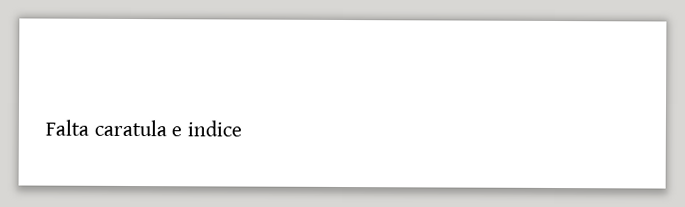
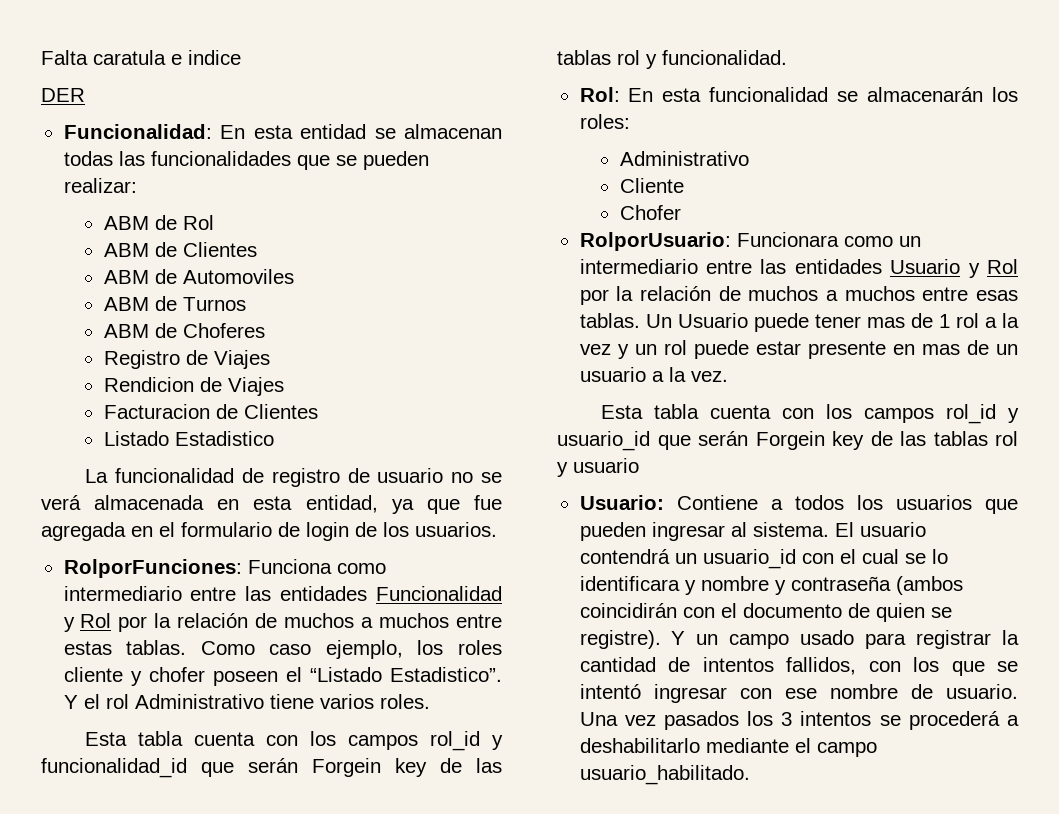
(243, 128) none -> [41,88,85,102] [63,124,503,139] [63,151,429,170] [63,178,137,193] [103,215,214,230] [103,242,257,257] [103,269,294,284] [103,296,246,311] [103,323,265,338] [103,350,270,369] [103,377,284,396] [103,404,318,419] [103,431,274,446] [85,468,502,487] [41,495,503,514] [41,522,497,541] [63,559,386,578] [63,586,503,601] [63,613,502,632] [63,640,502,659] [63,667,502,686] [63,694,430,709] [85,731,504,751] [41,758,502,778] [557,50,787,69] [579,87,1018,102] [579,114,630,129] [619,151,749,166] [619,178,684,193] [619,205,681,220] [579,232,921,251] [579,259,1018,278] [579,286,1018,305] [579,313,1019,332] [579,340,1018,359] [579,367,728,382] [601,404,1020,424] [557,431,1018,451] [557,458,639,477] [579,495,1018,514] [579,522,926,541] [579,549,948,569] [579,576,963,595] [579,603,952,622] [579,630,1019,649] [579,657,1018,676] [579,684,1018,703] [579,711,1019,730] [579,738,877,757] [579,765,750,785] // DER // Funcionalidad: En esta entidad se almacenan todas las funcionalidades que se pueden realizar: // ABM de Rol // ABM de Clientes // ABM de Automoviles // ABM de Turnos // ABM de Choferes // Registro de Viajes // Rendicion de Viajes // Facturacion de Clientes // Listado Estadistico // La funcionalidad de registro de usuario no se verá almacenada en esta entidad, ya que fue agregada en el formulario de login de los usuarios. // RolporFunciones: Funciona como intermediario entre las entidades Funcionalidad y Rol por la relación de muchos a muchos entre estas tablas. Como caso ejemplo, los roles cliente y chofer poseen el “Listado Estadistico”. Y el rol Administrativo tiene varios roles. // Esta tabla cuenta con los campos rol_id y funcionalidad_id que serán Forgein key de las tablas rol y funcionalidad. // Rol: En esta funcionalidad se almacenarán los roles: // Administrativo // Cliente // Chofer // RolporUsuario: Funcionara como un intermediario entre las entidades Usuario y Rol por la relación de muchos a muchos entre esas tablas. Un Usuario puede tener mas de 1 rol a la vez y un rol puede estar presente en mas de un usuario a la vez. // Esta tabla cuenta con los campos rol_id y usuario_id que serán Forgein key de las tablas rol y usuario // Usuario: Contiene a todos los usuarios que pueden ingresar al sistema. El usuario contendrá un usuario_id con el cual se lo identificara y nombre y contraseña (ambos coincidirán con el documento de quien se registre). Y un campo usado para registrar la cantidad de intentos fallidos, con los que se intentó ingresar con ese nombre de usuario. Una vez pasados los 3 intentos se procederá a deshabilitarlo mediante el campo usuario_habilitado.

